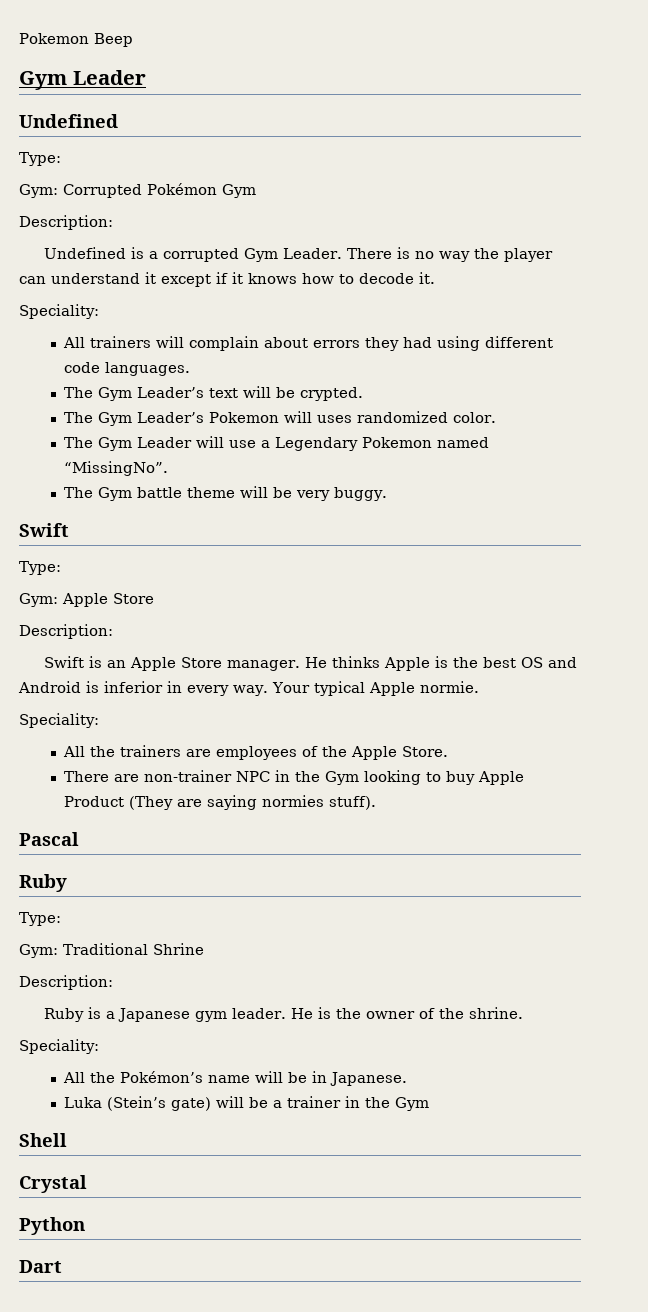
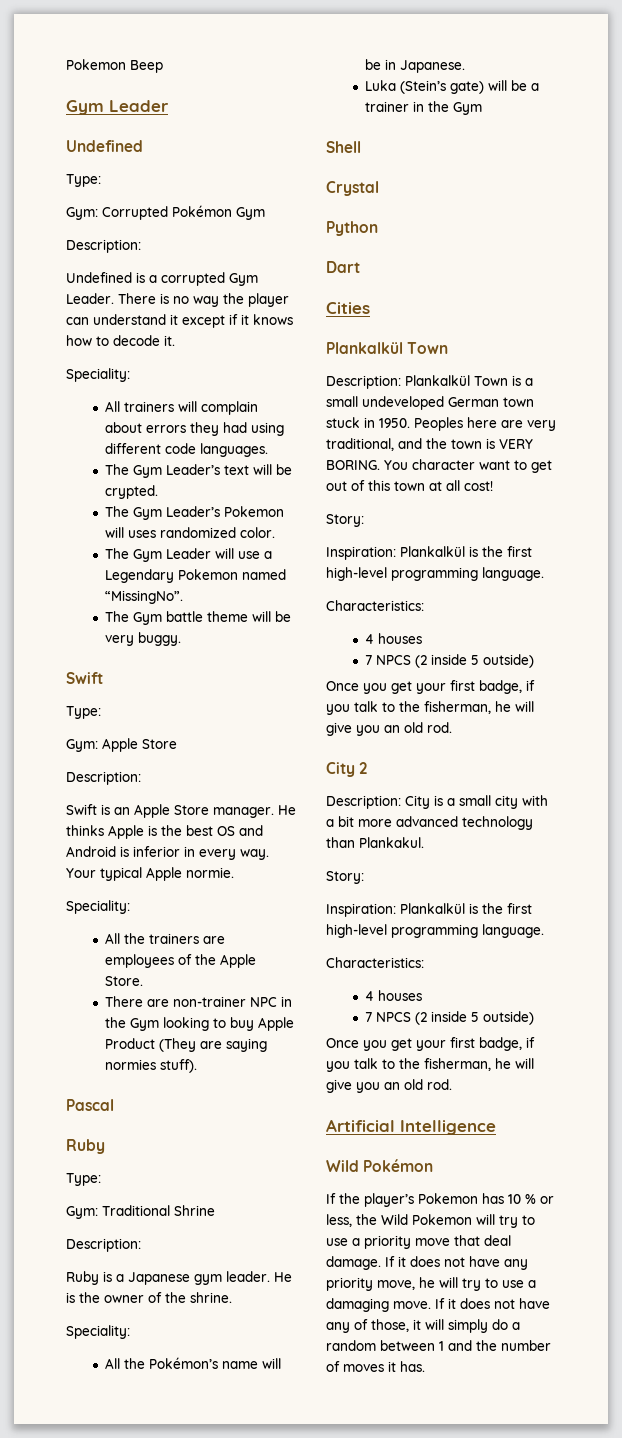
(62, 1266) none -> [326,302,370,314] [326,342,449,354] [326,375,533,389] [326,396,534,410] [326,417,556,431] [326,438,533,451] [326,459,552,473] [326,480,493,491] [326,514,364,527] [326,546,532,560] [326,567,544,581] [326,600,424,611] [365,633,423,644] [365,654,535,668] [326,680,535,694] [326,701,534,715] [326,722,452,736] [326,762,368,777] [326,795,548,809] [326,816,533,830] [326,837,424,848] [326,871,364,884] [326,903,532,917] [326,924,544,938] [326,957,424,968] [365,990,423,1001] [365,1011,535,1025] [326,1037,535,1051] [326,1058,534,1072] [326,1079,452,1093] [326,1119,496,1135] [326,1159,434,1172] [326,1193,554,1207] [326,1214,535,1228] [326,1235,511,1249] [326,1256,528,1270] [326,1277,536,1291] [326,1298,550,1312] [326,1319,520,1333] [326,1340,551,1351] [326,1361,425,1372] // Cities // Plankalkül Town // Description: Plankalkül Town is a small undeveloped German town stuck in 1950. Peoples here are very traditional, and the town is VERY BORING. You character want to get out of this town at all cost! // Story: // Inspiration: Plankalkül is the first high-level programming language. // Characteristics: // 4 houses // 7 NPCS (2 inside 5 outside) // Once you get your first badge, if you talk to the fisherman, he will give you an old rod. // City 2 // Description: City is a small city with a bit more advanced technology than Plankakul. // Story: // Inspiration: Plankalkül is the first high-level programming language. // Characteristics: // 4 houses // 7 NPCS (2 inside 5 outside) // Once you get your first badge, if you talk to the fisherman, he will give you an old rod. // Artificial Intelligence // Wild Pokémon // If the player’s Pokemon has 10 % or less, the Wild Pokemon will try to use a priority move that deal damage. If it does not have any priority move, he will try to use a damaging move. If it does not have any of those, it will simply do a random between 1 and the number of moves it has.

